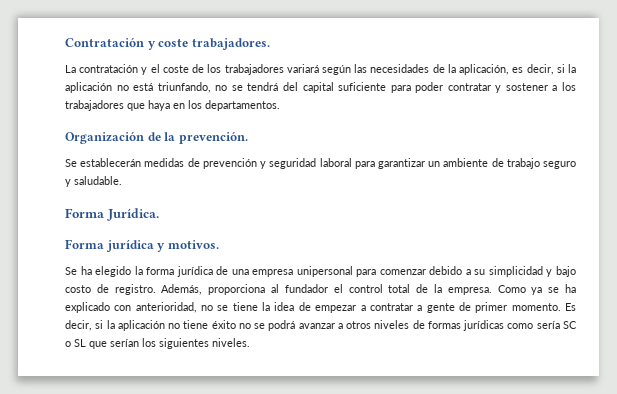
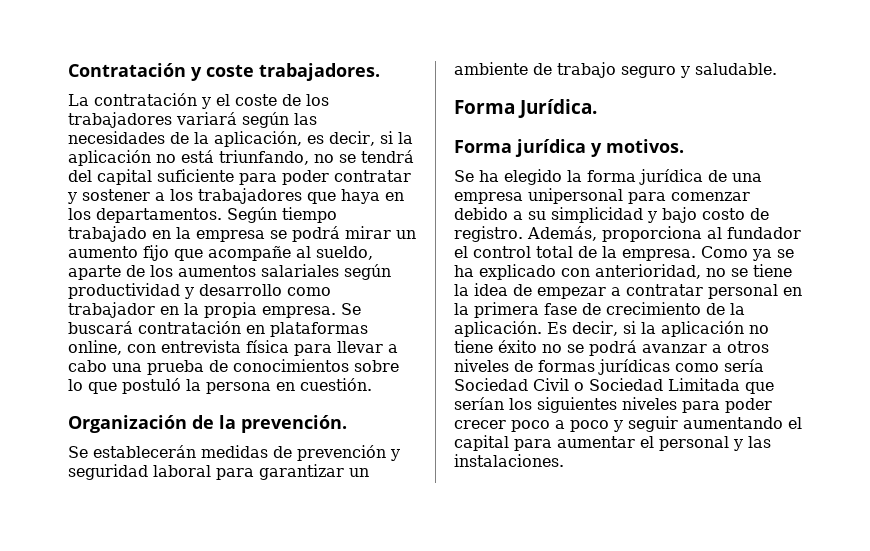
(280, 105) none -> [227,207,337,223] [68,226,416,242] [68,245,373,261] [68,264,391,280] [68,283,331,299] [68,302,361,318] [68,321,368,337] [68,340,398,356] [68,359,399,375] [68,378,372,394] Según tiempo trabajado en la empresa se podrá mirar un aumento fijo que acompañe al sueldo, aparte de los aumentos salariales según productividad y desarrollo como trabajador en la propia empresa. Se buscará contratación en plataformas online, con entrevista física para llevar a cabo una prueba de conocimientos sobre lo que postuló la persona en cuestión.
[417,302,561,313] a gente de primer momento. -> [708,284,802,299] [454,302,745,318] [454,321,542,337] personal en la primera fase de crecimiento de la aplicación.
[562,321,577,329] [65,338,250,349] SC o SL que serían los siguientes niveles. -> [454,378,774,394] [454,397,772,413] [454,416,802,432] [454,435,771,451] [454,454,564,467] Sociedad Civil o Sociedad Limitada que serían los siguientes niveles para poder crecer poco a poco y seguir aumentando el capital para aumentar el personal y las instalaciones.

